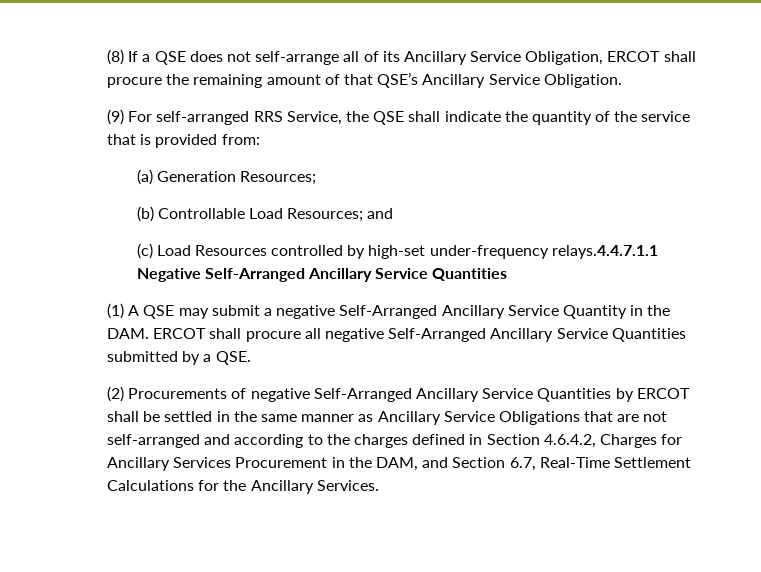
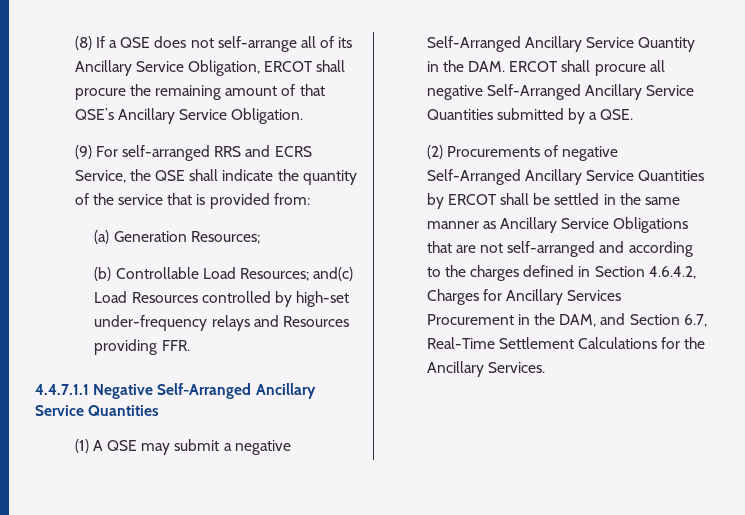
(283, 116) none -> [245,145,312,157] and ECRS
[367,208,394,219] [136,243,153,259] and // (c) -> [313,267,354,281] and(c)
[551,245,658,259] relays.4.4.7.1.1 -> [211,315,349,331] [94,339,190,355] [35,384,89,395] relays and Resources providing FFR. // 4.4.7.1.1

